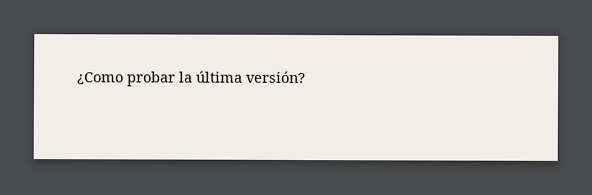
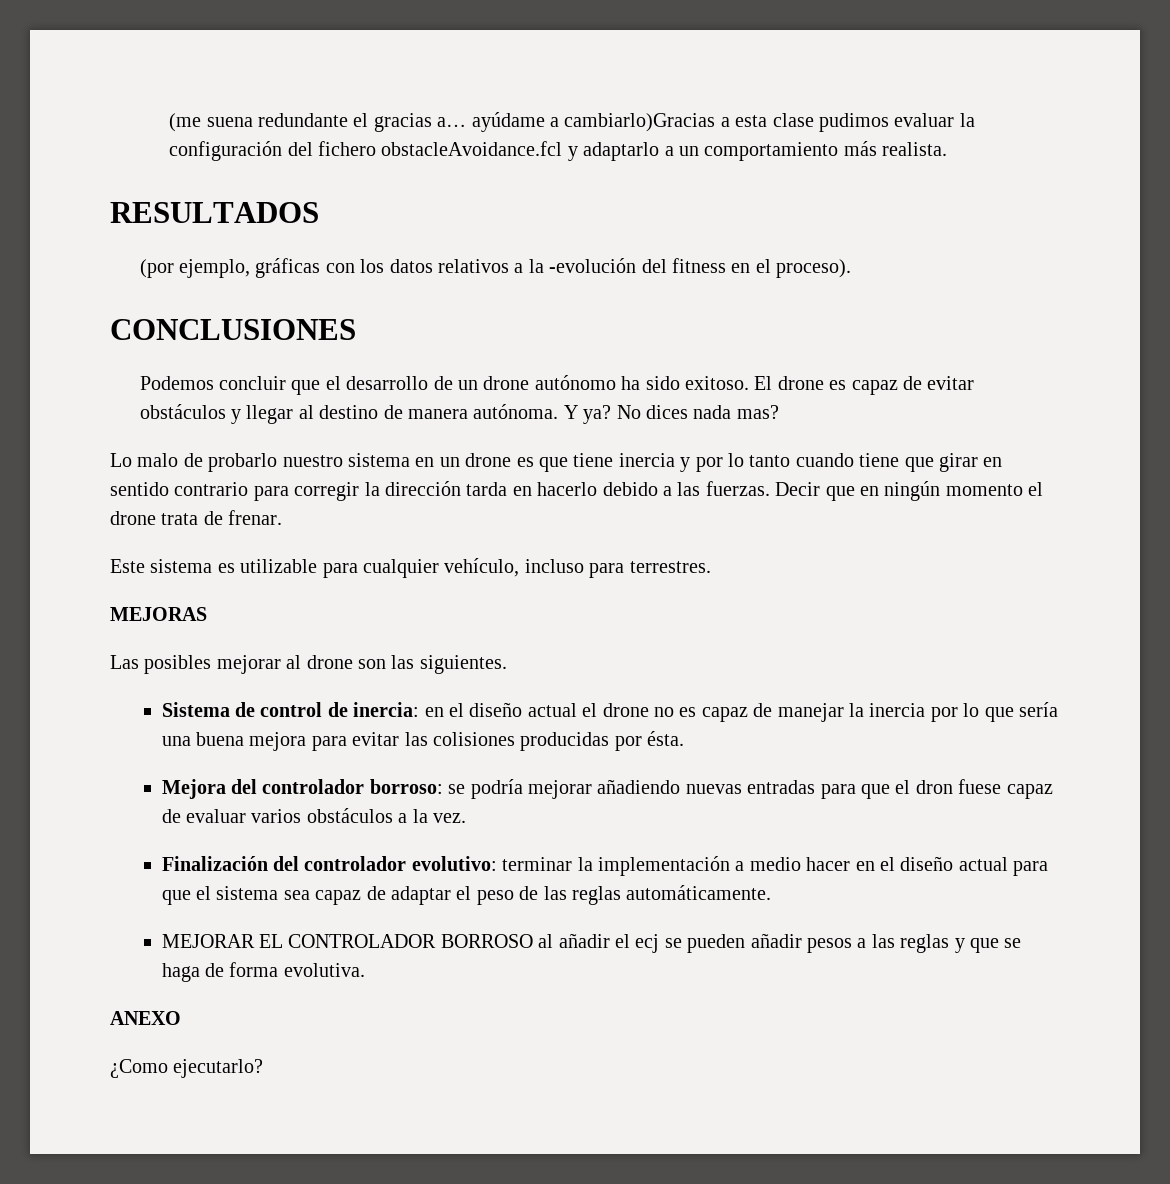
[77,70,306,87] ¿Como probar la última versión? -> [169,112,975,132] [169,141,948,161] [110,202,319,223] [139,258,852,278] [110,319,356,340] [139,375,975,395] [139,404,779,424] [110,453,1003,472] [110,481,1044,501] [110,510,283,525] [110,558,711,578] [110,607,207,621] [110,655,507,674] [161,702,1058,722] [161,731,685,751] [161,779,1053,799] [161,808,466,823] [161,856,1049,876] [161,885,772,905] [161,933,1022,953] [161,962,365,982] [110,1011,181,1025] [110,1059,264,1078] (me suena redundante el gracias a… ayúdame a cambiarlo)Gracias a esta clase pudimos evaluar la configuración del fichero obstacleAvoidance.fcl y adaptarlo a un comportamiento más realista. // RESULTADOS // (por ejemplo, gráficas con los datos relativos a la -evolución del fitness en el proceso). // CONCLUSIONES // Podemos concluir que el desarrollo de un drone autónomo ha sido exitoso. El drone es capaz de evitar obstáculos y llegar al destino de manera autónoma. Y ya? No dices nada mas? // Lo malo de probarlo nuestro sistema en un drone es que tiene inercia y por lo tanto cuando tiene que girar en sentido contrario para corregir la dirección tarda en hacerlo debido a las fuerzas. Decir que en ningún momento el drone trata de frenar. // Este sistema es utilizable para cualquier vehículo, incluso para terrestres. // MEJORAS // Las posibles mejorar al drone son las siguientes. // Sistema de control de inercia: en el diseño actual el drone no es capaz de manejar la inercia por lo que sería una buena mejora para evitar las colisiones producidas por ésta. // Mejora del controlador borroso: se podría mejorar añadiendo nuevas entradas para que el dron fuese capaz de evaluar varios obstáculos a la vez. // Finalización del controlador evolutivo: terminar la implementación a medio hacer en el diseño actual para que el sistema sea capaz de adaptar el peso de las reglas automáticamente. // MEJORAR EL CONTROLADOR BORROSO al añadir el ecj se pueden añadir pesos a las reglas y que se haga de forma evolutiva. // ANEXO // ¿Como ejecutarlo?

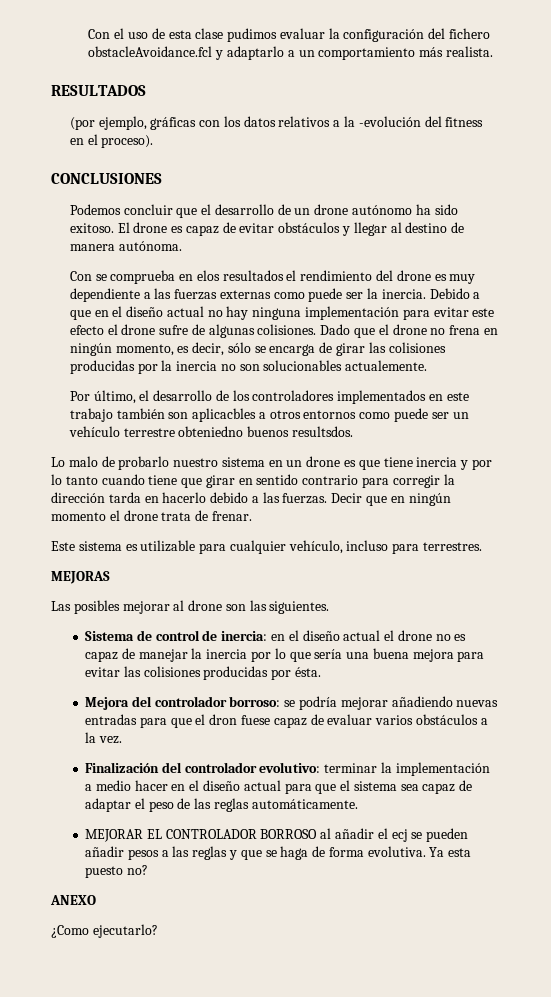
[169,112,730,132] (me suena redundante el gracias a… ayúdame a cambiarlo)Gracias a -> [88,28,165,39] Con el uso de
[563,405,779,424] Y ya? No dices nada mas? -> [69,270,476,284] [69,288,481,302] [69,306,495,320] [69,324,498,338] [69,342,446,356] [69,360,428,374] [69,390,469,404] [69,408,469,422] [68,426,353,437] // Con se comprueba en elos resultados el rendimiento del drone es muy dependiente a las fuerzas externas como puede ser la inercia. Debido a que en el diseño actual no hay ninguna implementación para evitar este efecto el drone sufre de algunas colisiones. Dado que el drone no frena en ningún momento, es decir, sólo se encarga de girar las colisiones producidas por la inercia no son solucionables actualemente. // Por último, el desarrollo de los controladores implementados en este trabajo también son aplicacbles a otros entornos como puede ser un vehículo terrestre obteniedno buenos resultsdos.
(365, 970) none -> [429,847,472,857] [85,865,148,878] Ya esta puesto no?

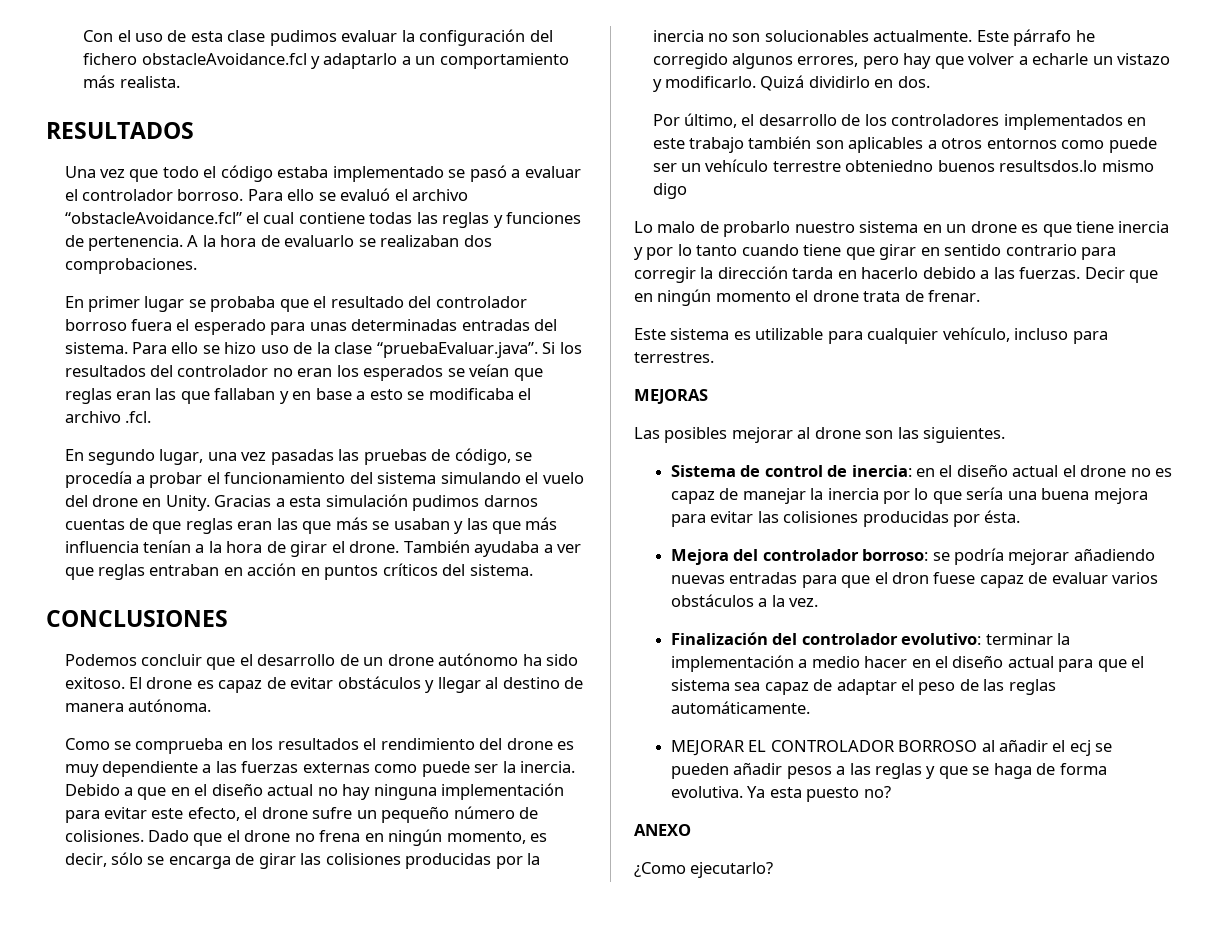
[69,116,484,130] [69,134,154,148] (por ejemplo, gráficas con los datos relativos a la -evolución del fitness en el proceso). -> [64,165,581,182] [64,188,469,201] [64,212,582,228] [64,235,492,251] [64,258,197,274] [64,296,527,312] [64,319,558,335] [64,342,582,358] [64,364,543,381] [64,388,532,404] [64,411,152,423] [64,448,533,465] [64,471,584,488] [64,494,538,511] [64,517,558,534] [64,540,582,557] [64,563,533,580] Una vez que todo el código estaba implementado se pasó a evaluar el controlador borroso. Para ello se evaluó el archivo “obstacleAvoidance.fcl” el cual contiene todas las reglas y funciones de pertenencia. A la hora de evaluarlo se realizaban dos comprobaciones. // En primer lugar se probaba que el resultado del controlador borroso fuera el esperado para unas determinadas entradas del sistema. Para ello se hizo uso de la clase “pruebaEvaluar.java”. Si los resultados del controlador no eran los esperados se veían que reglas eran las que fallaban y en base a esto se modificaba el archivo .fcl. // En segundo lugar, una vez pasadas las pruebas de código, se procedía a probar el funcionamiento del sistema simulando el vuelo del drone en Unity. Gracias a esta simulación pudimos darnos cuentas de que reglas eran las que más se usaban y las que más influencia tenían a la hora de girar el drone. También ayudaba a ver que reglas entraban en acción en puntos críticos del sistema.
[69,271,92,281] Con -> [64,738,110,750] Como
[196,270,220,281] elos -> [251,738,274,750] los
[69,325,104,335] efecto -> [187,807,240,821] efecto,
[191,324,255,338] de algunas -> [356,806,539,823] un pequeño número de
[345,360,428,371] actualemente. -> [873,29,1095,46] [652,53,1171,69] [652,75,930,92] actualmente. Este párrafo he corregido algunos errores, pero hay que volver a echarle un vistazo y modificarlo. Quizá dividirlo en dos.
[192,408,257,422] aplicacbles -> [848,137,924,153] aplicables
[291,426,353,437] resultsdos. -> [999,160,1154,172] [652,183,687,199] resultsdos.lo mismo digo

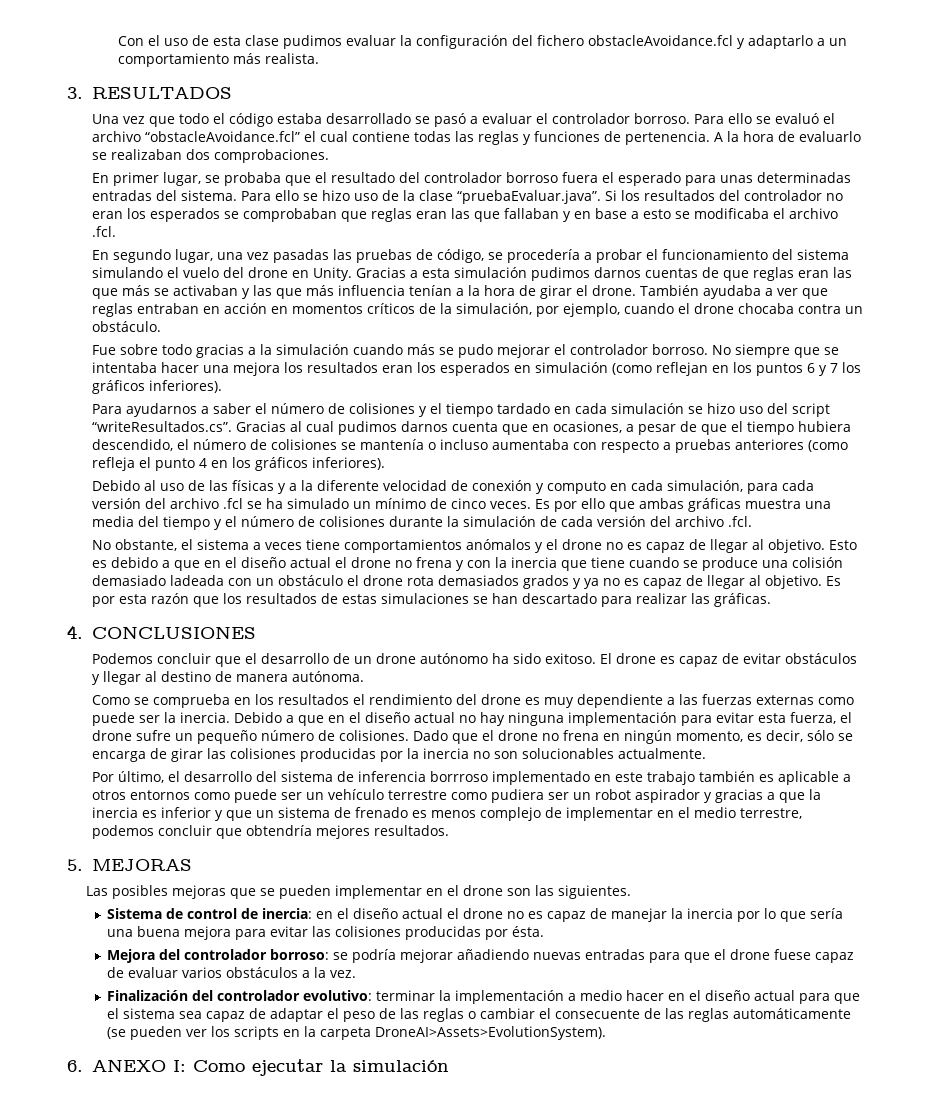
(180, 82) none -> [67,87,83,99] 3.
[332,166,444,182] implementado -> [326,113,412,124] desarrollado
[144,296,185,312] lugar -> [163,172,202,186] lugar,
[469,364,510,377] veían -> [243,208,338,222] comprobaban
[64,471,132,488] procedía -> [507,249,581,263] procedería
[393,518,450,530] usaban -> [173,285,239,296] activaban
[324,563,533,580] puntos críticos del sistema. // -> [292,303,864,317] [92,321,162,332] [92,344,840,358] [92,362,862,376] [92,380,223,394] [92,403,831,417] [92,421,852,435] [92,439,849,453] [92,457,386,471] [92,480,815,494] [92,498,832,512] [92,516,753,530] [92,539,858,553] [92,557,844,571] [92,575,842,589] [92,593,772,607] [67,625,83,639] momentos críticos de la simulación, por ejemplo, cuando el drone chocaba contra un obstáculo. // Fue sobre todo gracias a la simulación cuando más se pudo mejorar el controlador borroso. No siempre que se intentaba hacer una mejora los resultados eran los esperados en simulación (como reflejan en los puntos 6 y 7 los gráficos inferiores). // Para ayudarnos a saber el número de colisiones y el tiempo tardado en cada simulación se hizo uso del script “writeResultados.cs”. Gracias al cual pudimos darnos cuenta que en ocasiones, a pesar de que el tiempo hubiera descendido, el número de colisiones se mantenía o incluso aumentaba con respecto a pruebas anteriores (como refleja el punto 4 en los gráficos inferiores). // Debido al uso de las físicas y a la diferente velocidad de conexión y computo en cada simulación, para cada versión del archivo .fcl se ha simulado un mínimo de cinco veces. Es por ello que ambas gráficas muestra una media del tiempo y el número de colisiones durante la simulación de cada versión del archivo .fcl. // No obstante, el sistema a veces tiene comportamientos anómalos y el drone no es capaz de llegar al objetivo. Esto es debido a que en el diseño actual el drone no frena y con la inercia que tiene cuando se produce una colisión demasiado ladeada con un obstáculo el drone rota demasiados grados y ya no es capaz de llegar al objetivo. Es por esta razón que los resultados de estas simulaciones se han descartado para realizar las gráficas. // 4.
[151,807,240,821] este efecto, -> [758,712,837,724] esta fuerza,
[976,29,1095,46] [652,53,1171,69] [652,75,930,92] [652,113,1123,130] Este párrafo he corregido algunos errores, pero hay que volver a echarle un vistazo y modificarlo. Quizá dividirlo en dos. // Por último, el desarrollo de los controladores implementados -> [92,771,591,785] // Por último, el desarrollo del sistema de inferencia borrroso implementado
[815,137,924,153] son aplicables -> [759,771,840,785] es aplicable
[845,160,1154,172] [652,183,687,199] [634,221,1170,237] [634,244,1117,260] [634,266,1159,283] [634,289,981,306] [634,327,1108,344] [634,352,714,363] [634,389,708,404] [634,427,811,443] obteniedno buenos resultsdos.lo mismo digo // Lo malo de probarlo nuestro sistema en un drone es que tiene inercia y por lo tanto cuando tiene que girar en sentido contrario para corregir la dirección tarda en hacerlo debido a las fuerzas. Decir que en ningún momento el drone trata de frenar. // Este sistema es utilizable para cualquier vehículo, incluso para terrestres. // MEJORAS // Las posibles mejorar al -> [451,789,822,803] [92,807,803,821] [92,825,450,839] [67,859,193,871] [86,885,460,899] como pudiera ser un robot aspirador y gracias a que la inercia es inferior y que un sistema de frenado es menos complejo de implementar en el medio terrestre, podemos concluir que obtendría mejores resultados. // 5. MEJORAS // Las posibles mejoras que se pueden implementar en el
[891,572,929,584] dron -> [730,949,771,960] drone
[670,701,810,714] [670,739,1113,756] [670,762,1107,779] [670,786,891,802] [634,824,691,836] [634,862,774,878] automáticamente. // MEJORAR EL CONTROLADOR BORROSO al añadir el ecj se pueden añadir pesos a las reglas y que se haga de forma evolutiva. Ya esta puesto no? // ANEXO // ¿Como ejecutarlo? -> [468,1008,852,1022] [107,1026,607,1040] [67,1059,450,1076] o cambiar el consecuente de las reglas automáticamente (se pueden ver los scripts en la carpeta DroneAI>Assets>EvolutionSystem). // 6. ANEXO I: Como ejecutar la simulación

